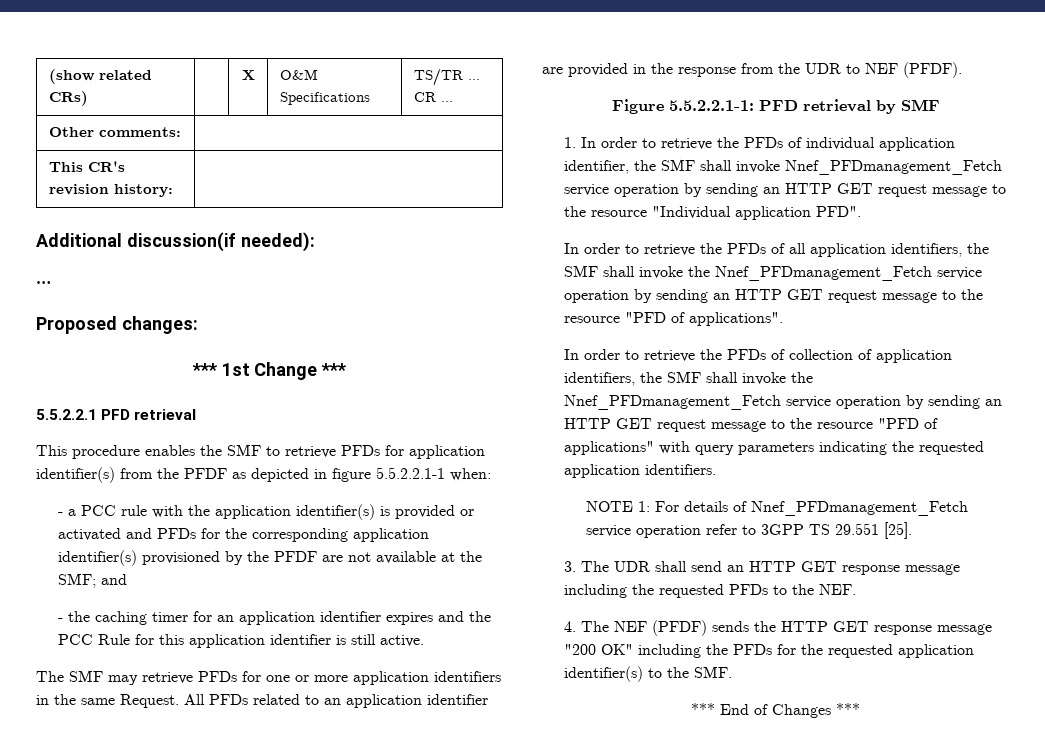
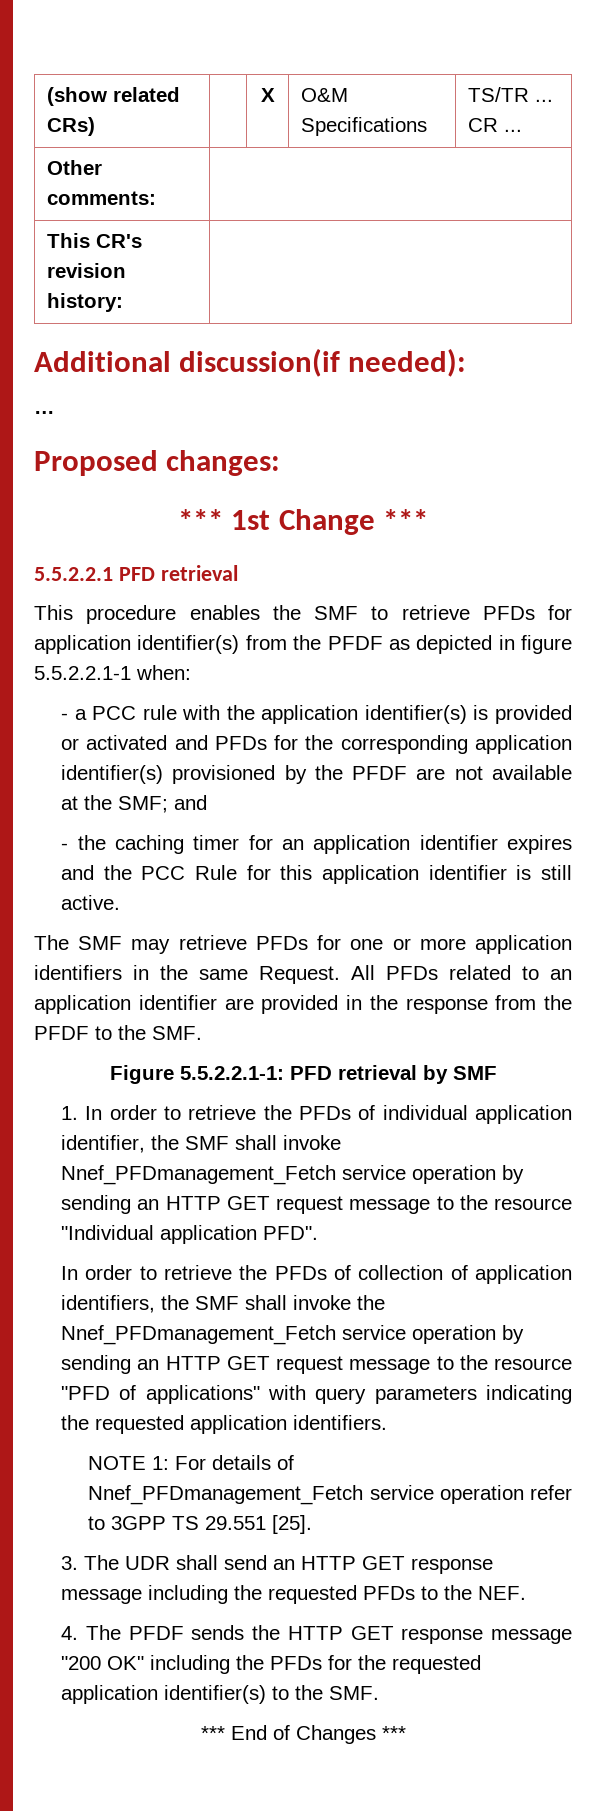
[805,62,962,78] UDR to NEF (PFDF). -> [34,1025,202,1040] PFDF to the SMF.
[563,243,989,257] [563,265,982,281] [563,289,983,303] [563,312,783,326] // In order to retrieve the PFDs of all application identifiers, the SMF shall invoke the Nnef_PFDmanagement_Fetch service operation by sending an HTTP GET request message to the resource "PFD of applications". -> (319, 1233) none
[613,620,707,636] NEF (PFDF) -> [128,1626,184,1640] PFDF

